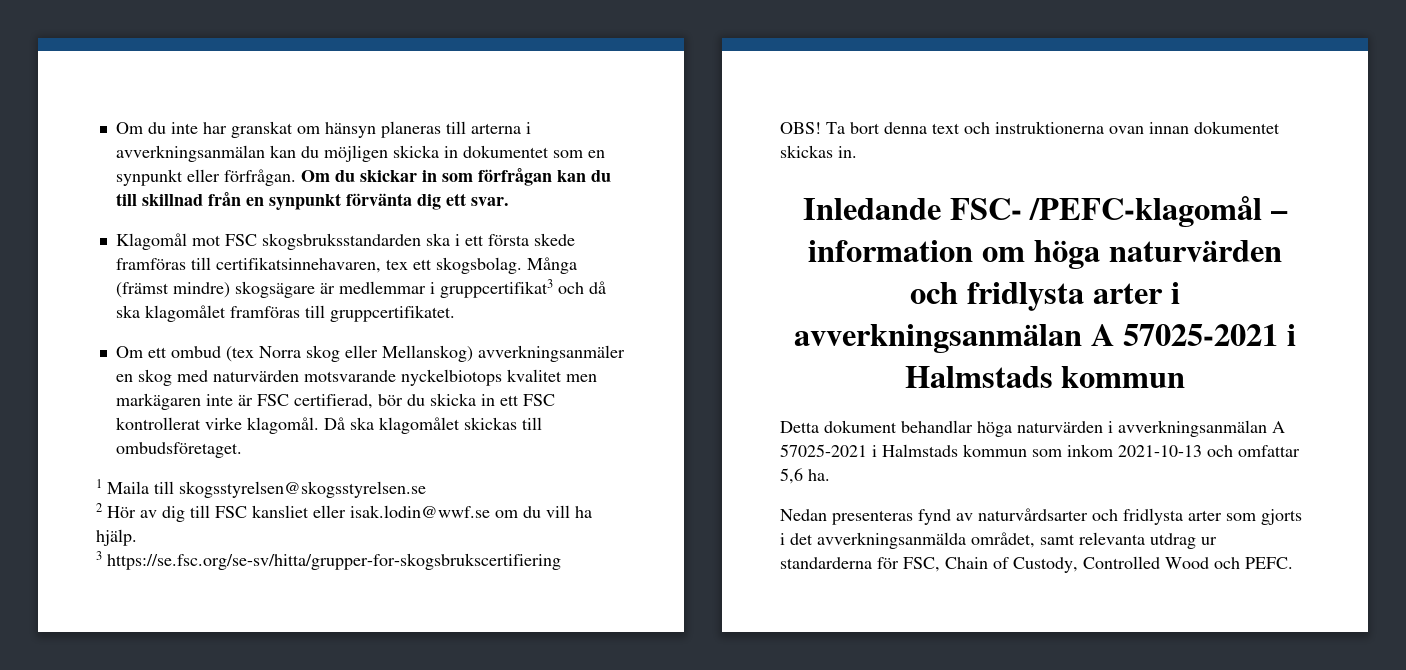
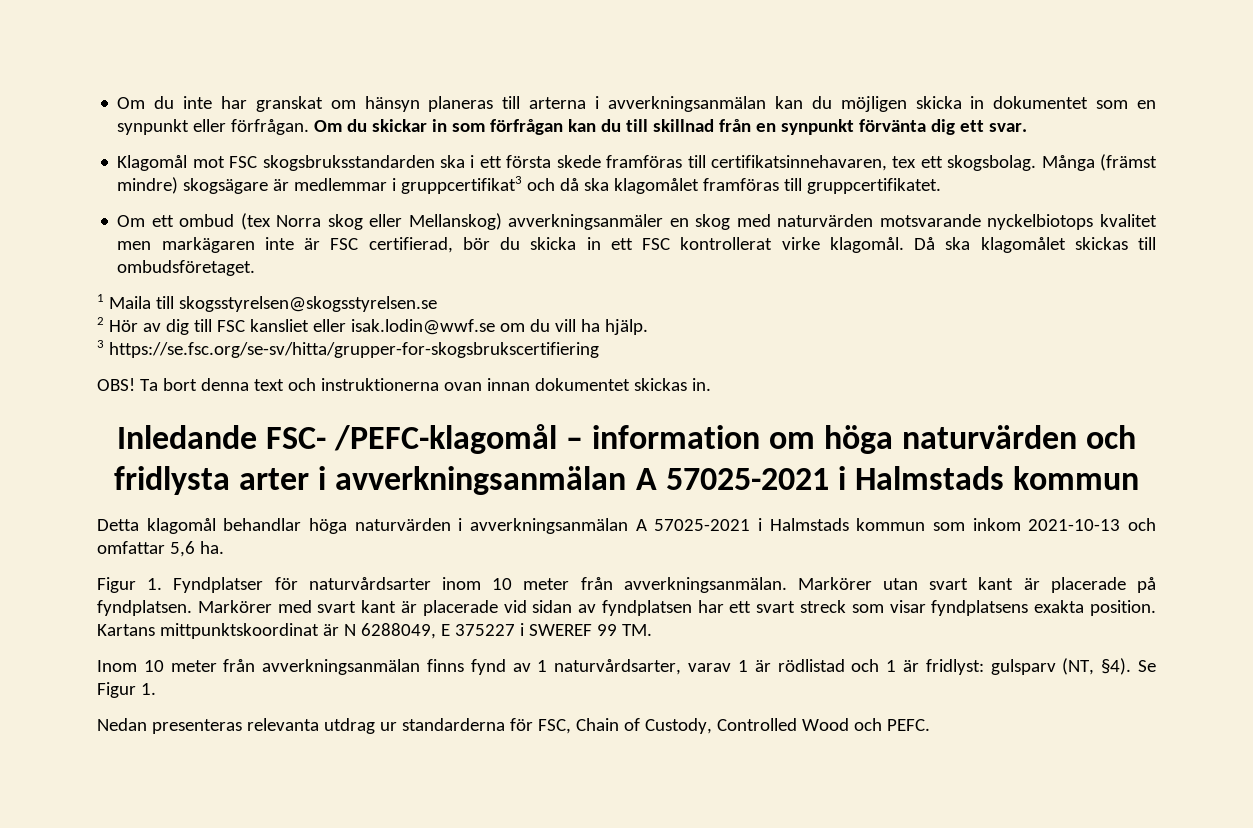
[824,420,897,433] dokument -> [146,518,216,534] klagomål
[780,508,1302,525] [780,532,1075,549] Nedan presenteras fynd av naturvårdsarter och fridlysta arter som gjorts i det avverkningsanmälda området, samt -> [97,577,1156,593] [97,600,1156,616] [97,623,652,639] [97,658,1157,675] [97,682,156,698] [97,718,242,734] Figur 1. Fyndplatser för naturvårdsarter inom 10 meter från avverkningsanmälan. Markörer utan svart kant är placerade på fyndplatsen. Markörer med svart kant är placerade vid sidan av fyndplatsen har ett svart streck som visar fyndplatsens exakta position. Kartans mittpunktskoordinat är N 6288049, E 375227 i SWEREF 99 TM. // Inom 10 meter från avverkningsanmälan finns fynd av 1 naturvårdsarter, varav 1 är rödlistad och 1 är fridlyst: gulsparv (NT, §4). Se Figur 1. // Nedan presenteras

